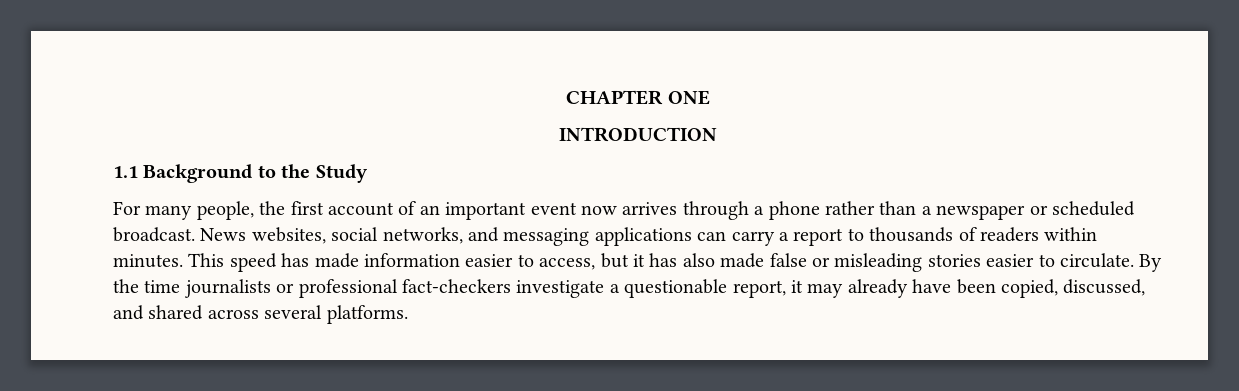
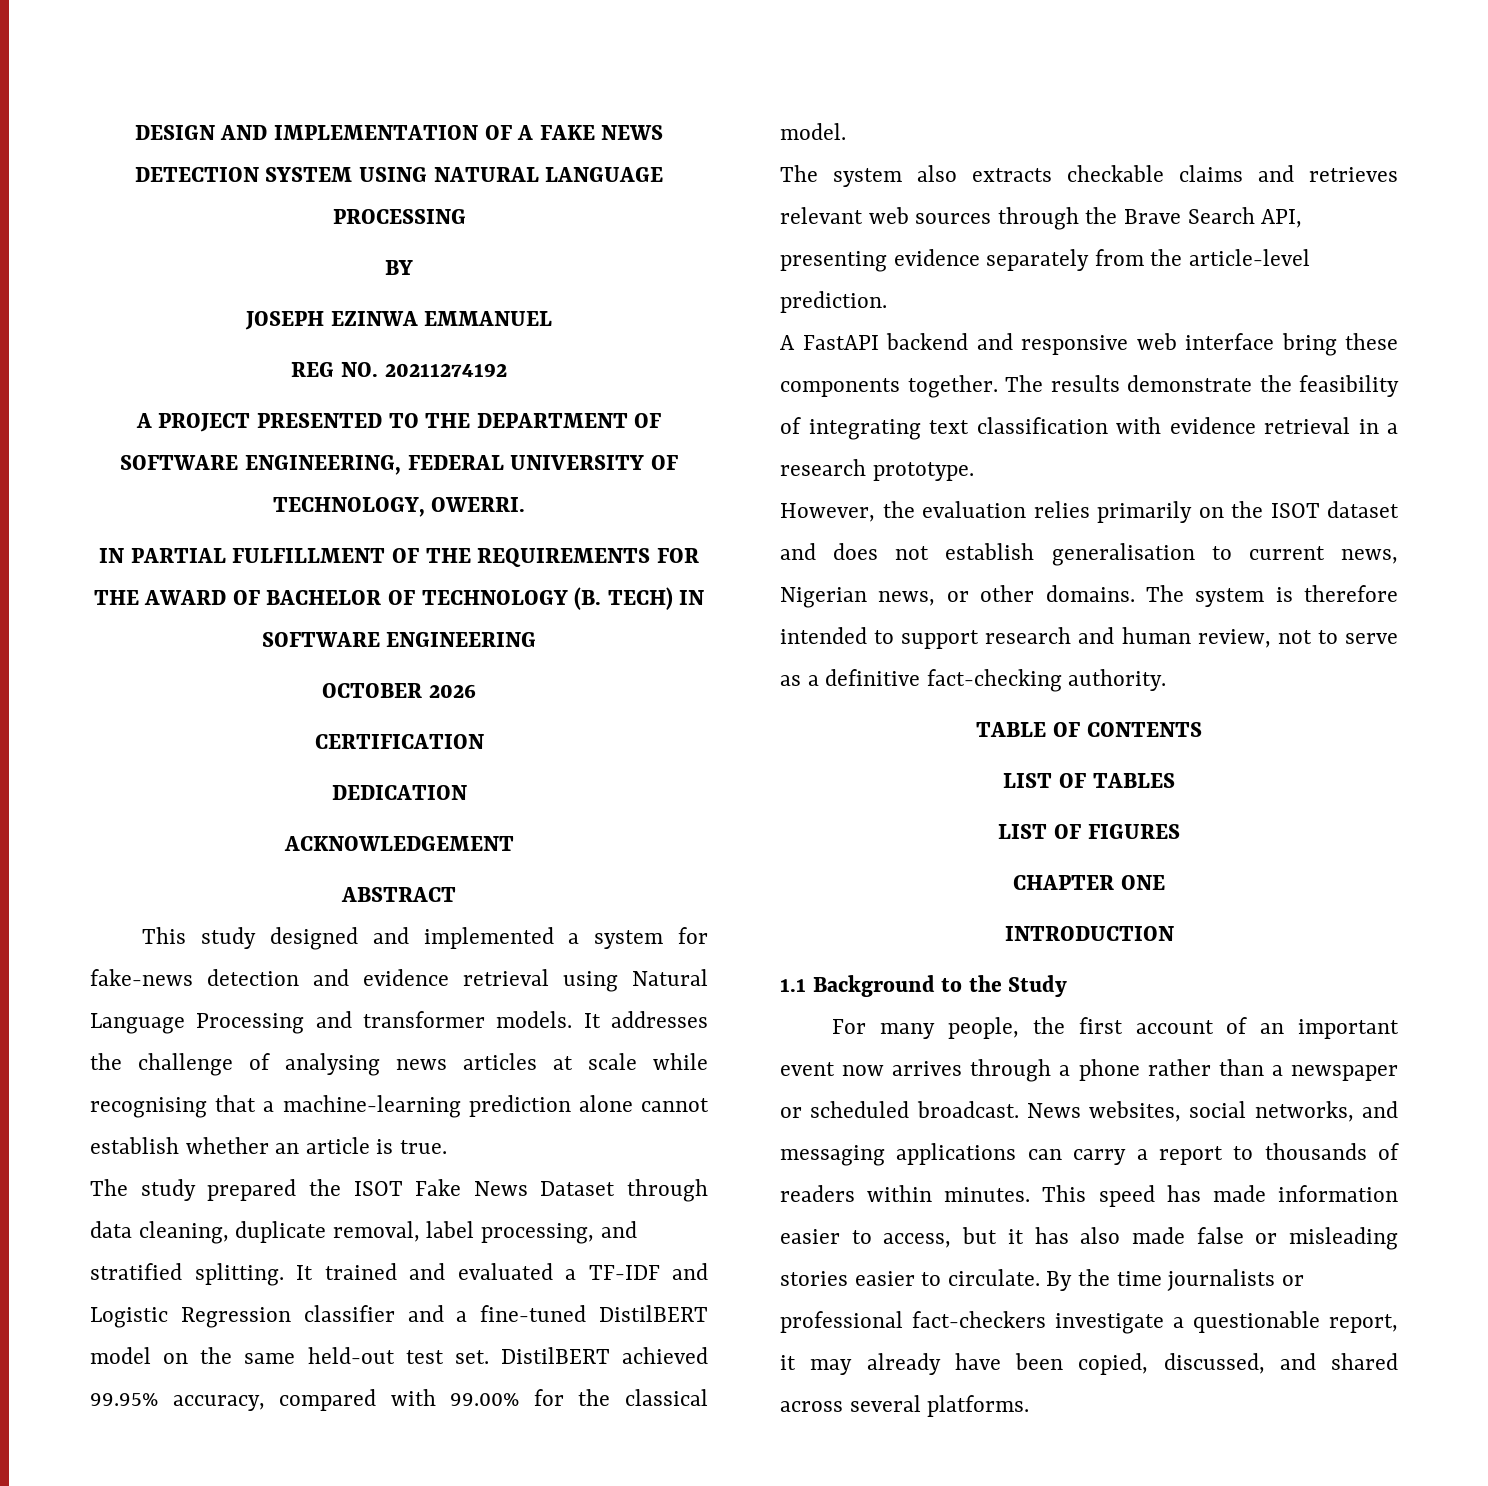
(566, 97) none -> [134,125,664,140] [134,167,664,182] [332,209,466,224] [385,260,413,275] [244,311,553,330] [291,362,507,377] [135,413,662,432] [120,455,678,475] [272,497,526,517] [99,548,699,567] [93,587,705,610] [261,632,537,647] [322,683,476,698] [314,734,484,749] [331,785,467,800] [283,836,514,851] [341,887,456,902] [142,927,708,950] [90,969,708,992] [90,1011,708,1034] [90,1053,708,1076] [90,1095,709,1118] [90,1137,448,1154] [90,1179,708,1202] [90,1221,637,1244] [90,1263,708,1286] [90,1305,709,1328] [90,1347,708,1364] [90,1389,708,1411] [780,123,846,140] [780,165,1398,187] [780,207,1303,230] [780,249,1311,272] [780,291,887,313] [780,333,1398,356] [780,375,1399,398] [780,417,1398,440] [780,459,974,481] [780,501,1399,523] [780,543,1398,566] [780,585,1398,608] [780,627,1398,649] [780,669,1167,692] [976,722,1202,737] [1003,773,1175,788] [998,824,1180,839] DESIGN AND IMPLEMENTATION OF A FAKE NEWS DETECTION SYSTEM USING NATURAL LANGUAGE PROCESSING // BY // JOSEPH EZINWA EMMANUEL // REG NO. 20211274192 // A PROJECT PRESENTED TO THE DEPARTMENT OF SOFTWARE ENGINEERING, FEDERAL UNIVERSITY OF TECHNOLOGY, OWERRI. // IN PARTIAL FULFILLMENT OF THE REQUIREMENTS FOR THE AWARD OF BACHELOR OF TECHNOLOGY (B. TECH) IN SOFTWARE ENGINEERING // OCTOBER 2026 // CERTIFICATION // DEDICATION // ACKNOWLEDGEMENT // ABSTRACT // This study designed and implemented a system for fake-news detection and evidence retrieval using Natural Language Processing and transformer models. It addresses the challenge of analysing news articles at scale while recognising that a machine-learning prediction alone cannot establish whether an article is true. // The study prepared the ISOT Fake News Dataset through data cleaning, duplicate removal, label processing, and stratified splitting. It trained and evaluated a TF-IDF and Logistic Regression classifier and a fine-tuned DistilBERT model on the same held-out test set. DistilBERT achieved 99.95% accuracy, compared with 99.00% for the classical model. // The system also extracts checkable claims and retrieves relevant web sources through the Brave Search API, presenting evidence separately from the article-level prediction. // A FastAPI backend and responsive web interface bring these components together. The results demonstrate the feasibility of integrating text classification with evidence retrieval in a research prototype. // However, the evaluation relies primarily on the ISOT dataset and does not establish generalisation to current news, Nigerian news, or other domains. The system is therefore intended to support research and human review, not to serve as a definitive fact-checking authority. // TABLE OF CONTENTS // LIST OF TABLES // LIST OF FIGURES //

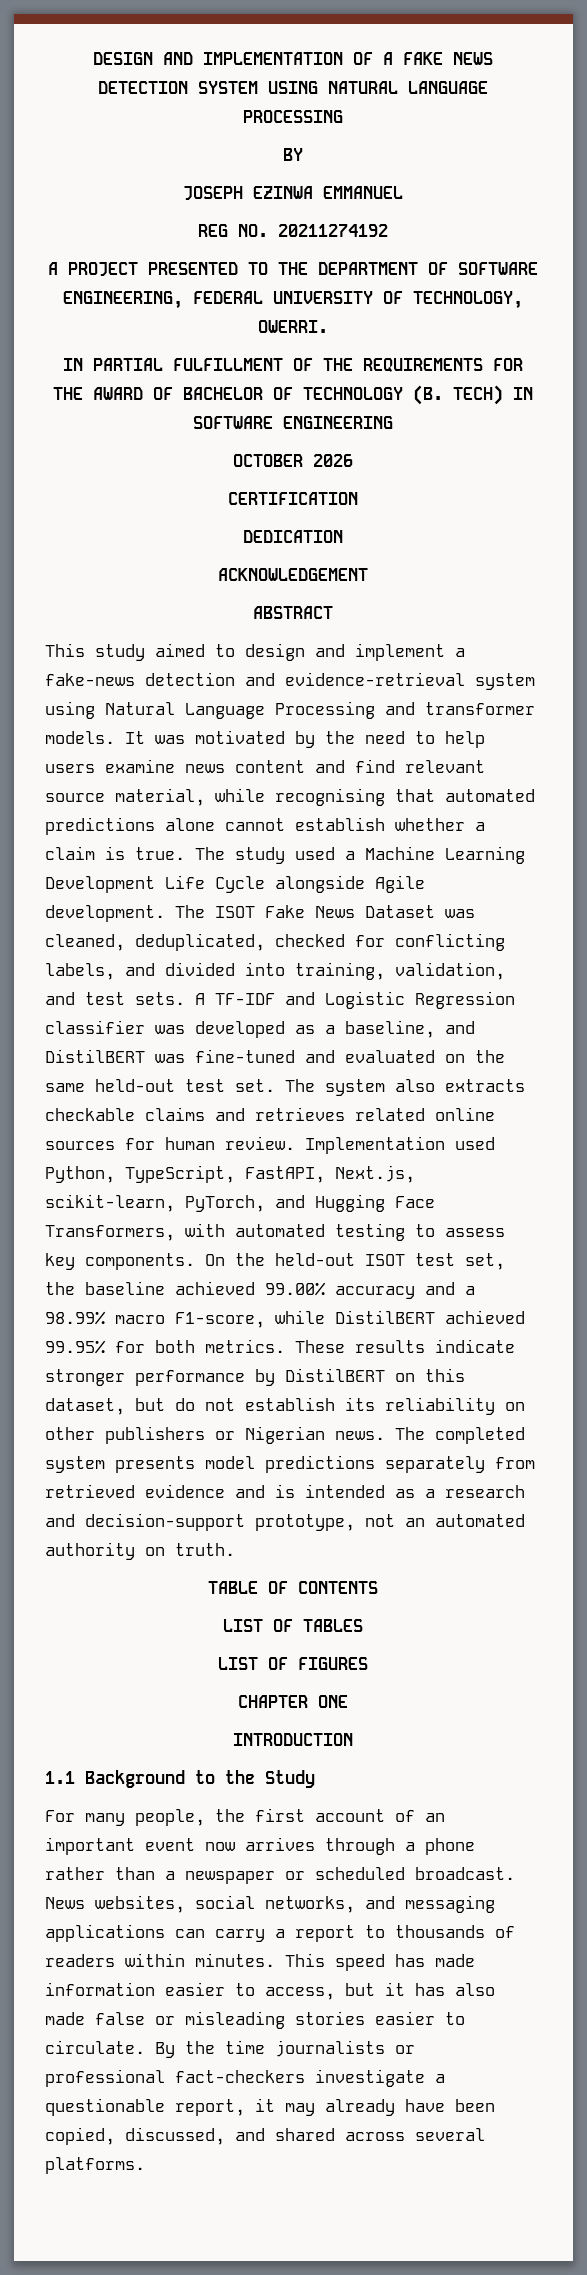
[269,927,708,950] designed and implemented a system for -> [155,643,465,661] aimed to design and implement a
[363,969,549,986] evidence retrieval -> [285,672,535,690] evidence-retrieval system
[610,1011,708,1028] [90,1053,708,1076] [90,1095,571,1118] addresses the challenge of analysing news articles at scale while recognising that a machine-learning prediction -> [155,730,485,748] [45,759,485,773] [45,788,535,806] [45,817,155,835] was motivated by the need to help users examine news content and find relevant source material, while recognising that automated predictions
[275,1137,370,1154] an article -> [475,822,485,831] [45,846,95,860] a claim
(448, 1147) // -> (185, 853) none
[207,1179,708,1202] [90,1221,637,1244] [90,1263,576,1286] prepared the ISOT Fake News Dataset through data cleaning, duplicate removal, label processing, and stratified splitting. It trained and evaluated a -> [295,846,525,864] [45,875,425,893] [45,905,475,922] [45,933,505,951] [45,962,505,980] [45,992,205,1005] used a Machine Learning Development Life Cycle alongside Agile development. The ISOT Fake News Dataset was cleaned, deduplicated, checked for conflicting labels, and divided into training, validation, and test sets. A
[407,1305,709,1322] [90,1347,151,1364] and a fine-tuned DistilBERT model -> [155,1020,475,1038] [45,1049,435,1063] was developed as a baseline, and DistilBERT was fine-tuned and evaluated
[500,1347,708,1364] [90,1389,708,1411] [780,123,846,140] DistilBERT achieved 99.95% accuracy, compared with 99.00% for the classical model. // -> (275, 1085) none
[780,207,1303,230] [780,249,1311,272] [780,291,887,313] [780,333,1398,356] [780,375,1399,398] [780,417,1398,440] [780,459,974,481] [780,501,1399,523] [780,543,1398,566] [780,585,1398,608] [780,627,1398,649] [780,669,1167,692] relevant web sources through the Brave Search API, presenting evidence separately from the article-level prediction. // A FastAPI backend and responsive web interface bring these components together. The results demonstrate the feasibility of integrating text classification with evidence retrieval in a research prototype. // However, the evaluation relies primarily on the ISOT dataset and does not establish generalisation to current news, Nigerian news, or other domains. The system is therefore intended to support research and human review, not to serve as a definitive fact-checking authority. -> [355,1107,495,1121] [45,1136,495,1154] [45,1165,415,1183] [45,1194,435,1212] [45,1223,505,1241] [45,1253,505,1270] [45,1281,475,1299] [45,1310,525,1328] [45,1339,515,1354] [45,1368,465,1386] [45,1397,525,1415] [45,1426,525,1444] [45,1455,535,1473] [45,1484,525,1498] [45,1513,525,1531] [45,1542,235,1560] related online sources for human review. Implementation used Python, TypeScript, FastAPI, Next.js, scikit-learn, PyTorch, and Hugging Face Transformers, with automated testing to assess key components. On the held-out ISOT test set, the baseline achieved 99.00% accuracy and a 98.99% macro F1-score, while DistilBERT achieved 99.95% for both metrics. These results indicate stronger performance by DistilBERT on this dataset, but do not establish its reliability on other publishers or Nigerian news. The completed system presents model predictions separately from retrieved evidence and is intended as a research and decision-support prototype, not an automated authority on truth.

